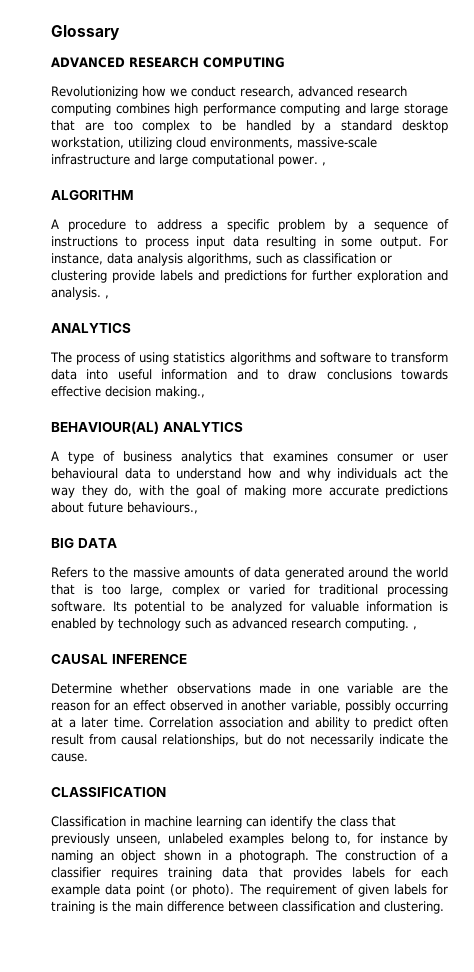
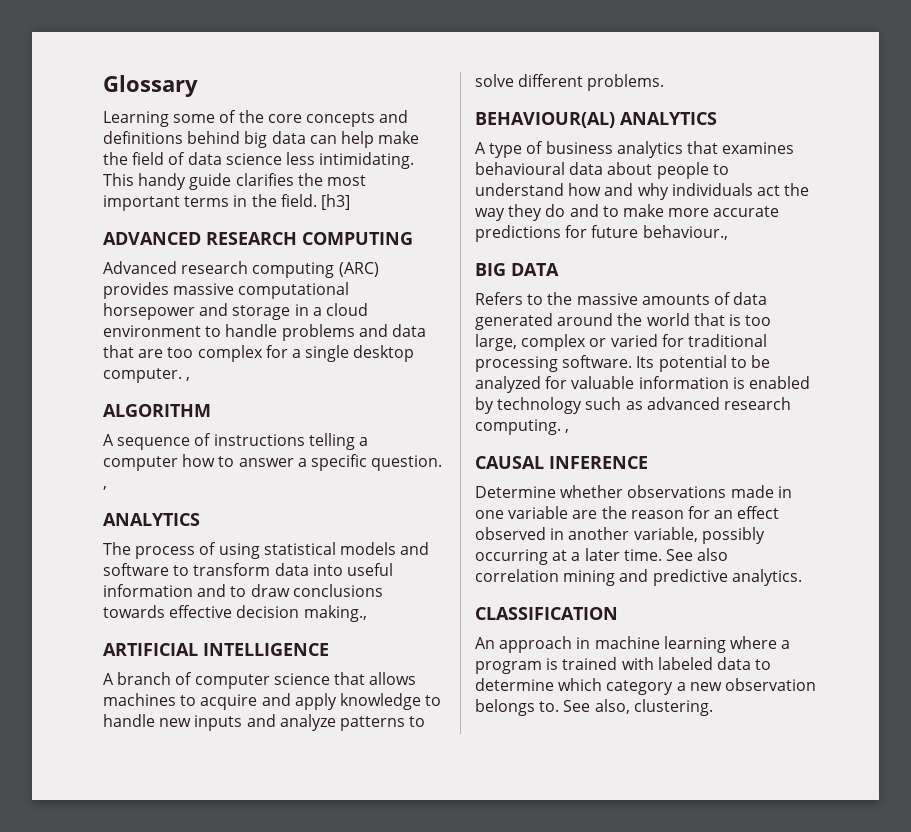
[51,57,285,68] [51,86,407,99] [51,103,448,116] [51,120,449,133] [51,137,377,150] [51,154,326,167] [51,190,134,200] [51,219,449,232] [51,236,449,249] [51,253,392,266] [51,270,448,283] [51,287,101,300] ADVANCED RESEARCH COMPUTING // Revolutionizing how we conduct research, advanced research computing combines high performance computing and large storage that are too complex to be handled by a standard desktop workstation, utilizing cloud environments, massive-scale infrastructure and large computational power. , // ALGORITHM // A procedure to address a specific problem by a sequence of instructions to process input data resulting in some output. For instance, data analysis algorithms, such as classification or clustering provide labels and predictions for further exploration and analysis. -> [103,110,409,127] [103,131,420,148] [103,152,415,169] [103,173,366,190] [103,194,350,211] [103,232,413,245] [103,261,379,278] [103,282,350,299] [103,303,368,320] [103,324,426,341] [103,345,415,362] [103,368,191,383] [103,404,211,417] [103,433,368,450] [103,454,443,471] Learning some of the core concepts and definitions behind big data can help make the field of data science less intimidating. This handy guide clarifies the most important terms in the field. [h3] // ADVANCED RESEARCH COMPUTING // Advanced research computing (ARC) provides massive computational horsepower and storage in a cloud environment to handle problems and data that are too complex for a single desktop computer. , // ALGORITHM // A sequence of instructions telling a computer how to answer a specific question.
[173,352,291,365] statistics algorithms -> [263,542,396,555] statistical models
(205, 392) none -> [103,643,329,656] [103,672,417,689] [103,693,442,710] [103,714,426,731] [475,74,665,91] // ARTIFICIAL INTELLIGENCE // A branch of computer science that allows machines to acquire and apply knowledge to handle new inputs and analyze patterns to solve different problems.
[337,453,449,462] [51,468,151,479] consumer or user behavioural data -> [475,162,709,179] behavioural data about people
[114,485,448,498] [51,502,198,514] do, with the goal of making more accurate predictions about future behaviours., -> [545,204,780,217] [475,225,728,242] do and to make more accurate predictions for future behaviour.,
[149,717,448,730] [51,734,449,747] [51,753,88,762] Correlation association and ability to predict often result from causal relationships, but do not necessarily indicate the cause. -> [665,548,729,561] [475,569,802,586] See also correlation mining and predictive analytics.
[51,816,126,827] Classification -> [475,636,573,653] An approach
[246,816,396,829] [51,833,448,846] [51,850,448,863] [51,867,448,880] [51,884,449,897] [51,901,380,914] can identify the class that previously unseen, unlabeled examples belong to, for instance by naming an object shown in a photograph. The construction of a classifier requires training data that provides labels for each example data point (or photo). The requirement of given labels for training is the main difference between classification and -> [729,636,791,649] [475,657,772,674] [475,678,816,695] [475,699,630,716] where a program is trained with labeled data to determine which category a new observation belongs to. See also,

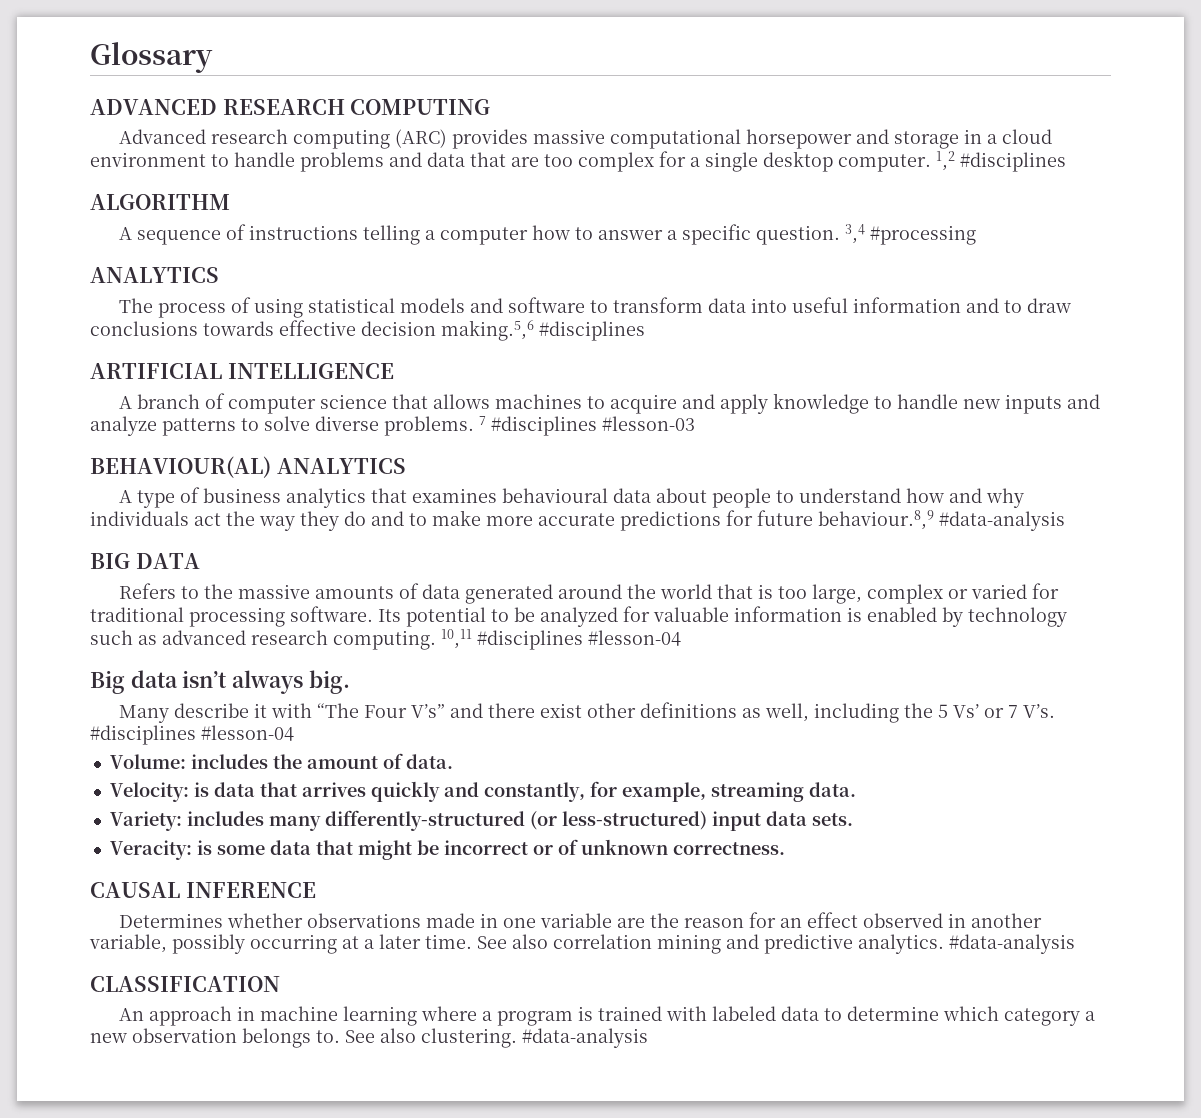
[103,110,409,127] [103,131,420,148] [103,152,415,169] [103,173,366,190] [103,194,350,211] // Learning some of the core concepts and definitions behind big data can help make the field of data science less intimidating. This handy guide clarifies the most important terms in the field. [h3] -> (213, 57) none
[186,377,191,381] , -> [936,151,1066,172] 1,2 #disciplines
[103,486,107,490] , -> [845,224,977,245] 3,4 #processing
[303,605,367,622] making., -> [441,320,645,341] making.5,6 #disciplines
[518,74,584,87] different -> [315,416,379,431] diverse
(665, 82) none -> [479,416,695,436] 7 #disciplines #lesson-03
[642,225,728,240] behaviour., -> [818,510,1065,531] behaviour.8,9 #data-analysis
[565,429,570,433] , -> [441,629,681,650] [90,670,350,694] [119,702,1056,723] [90,725,294,745] [109,753,453,769] [109,781,856,802] [109,810,853,831] [109,839,785,860] 10,11 #disciplines #lesson-04 // Big data isn’t always big. // Many describe it with “The Four V’s” and there exist other definitions as well, including the 5 Vs’ or 7 V’s. #disciplines #lesson-04 // Volume: includes the amount of data. // Velocity: is data that arrives quickly and constantly, for example, streaming data. // Variety: includes many differently-structured (or less-structured) input data sets. // Veracity: is some data that might be incorrect or of unknown correctness.
[475,486,556,498] Determine -> [119,913,224,928] Determines
(802, 577) none -> [949,934,1075,954] #data-analysis
[594,699,713,716] also, clustering. -> [380,1028,648,1048] also clustering. #data-analysis

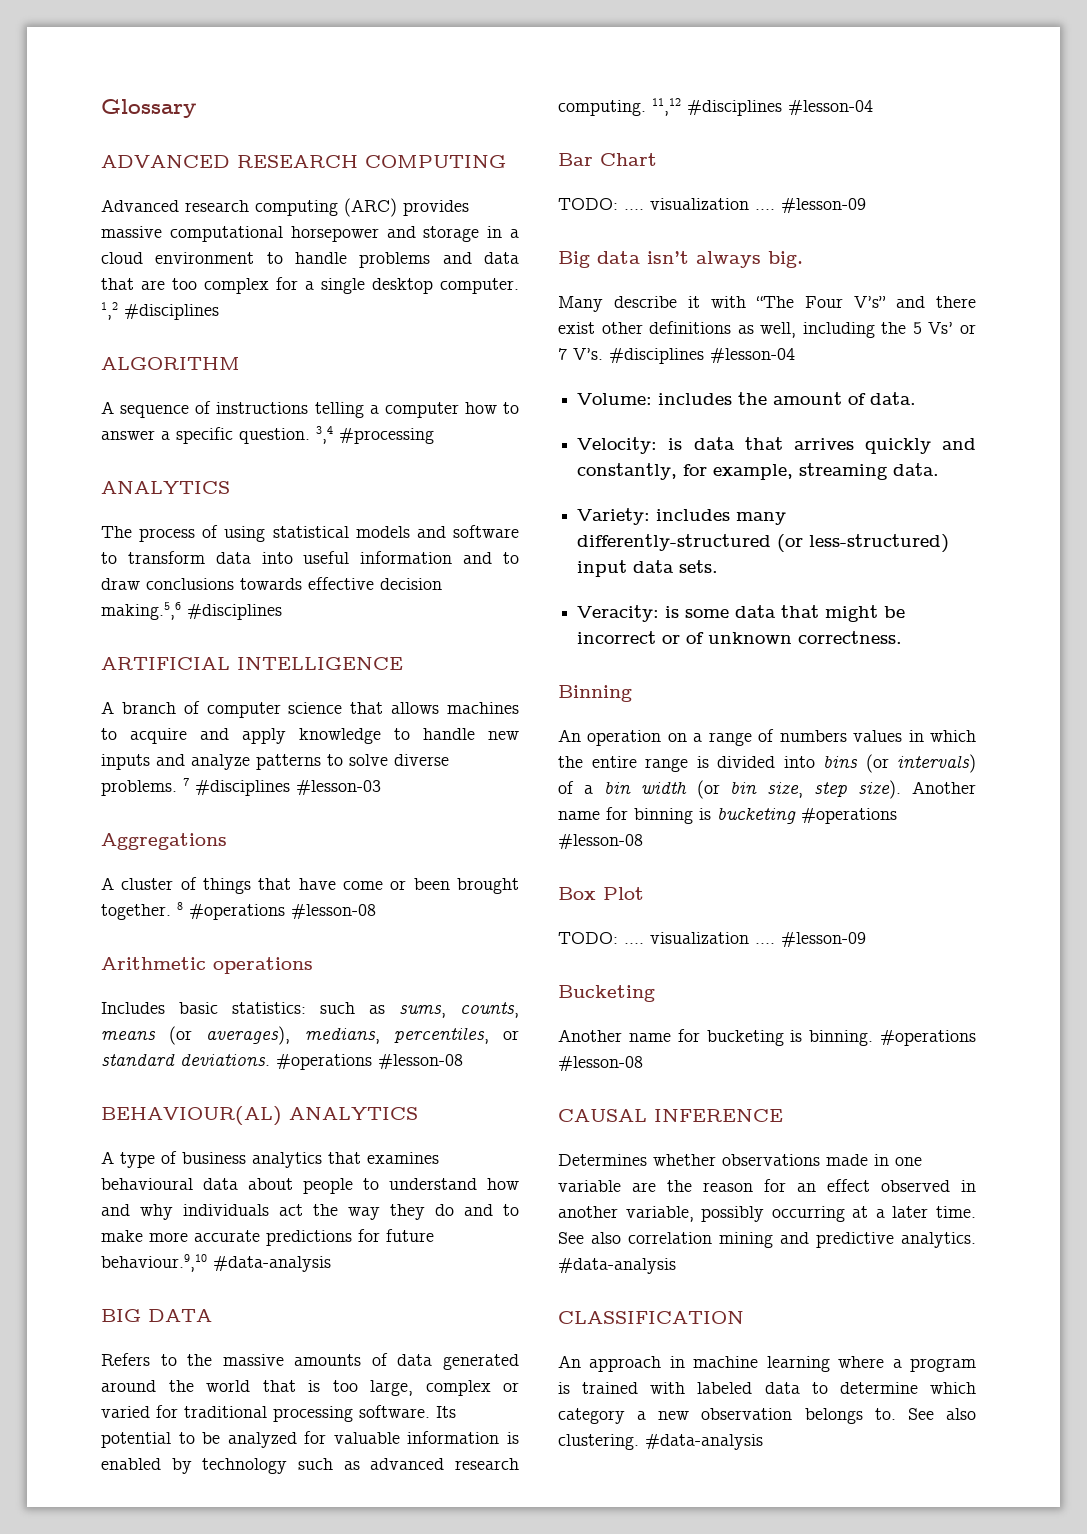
(695, 423) none -> [101,833,227,850] [101,877,519,894] [101,902,376,920] [101,957,313,974] [101,1002,519,1018] [101,1026,519,1045] [101,1053,463,1070] // Aggregations // A cluster of things that have come or been brought together. 8 #operations #lesson-08 // Arithmetic operations // Includes basic statistics: such as sums, counts, means (or averages), medians, percentiles, or standard deviations. #operations #lesson-08
[818,510,934,530] behaviour.8,9 -> [101,1254,207,1272] behaviour.9,10
[441,629,681,650] 10,11 #disciplines #lesson-04 -> [652,98,873,116] [558,153,657,166] [558,197,866,214] 11,12 #disciplines #lesson-04 // Bar Chart // TODO: …. visualization …. #lesson-09
(785, 848) none -> [558,685,632,702] [558,729,977,746] [558,754,976,773] [558,780,976,799] [558,807,897,824] [558,833,643,850] [558,887,644,900] [558,931,866,948] [558,985,655,1002] [558,1029,976,1046] [558,1055,643,1072] // Binning // An operation on a range of numbers values in which the entire range is divided into bins (or intervals) of a bin width (or bin size, step size). Another name for binning is bucketing #operations #lesson-08 // Box Plot // TODO: …. visualization …. #lesson-09 // Bucketing // Another name for bucketing is binning. #operations #lesson-08

